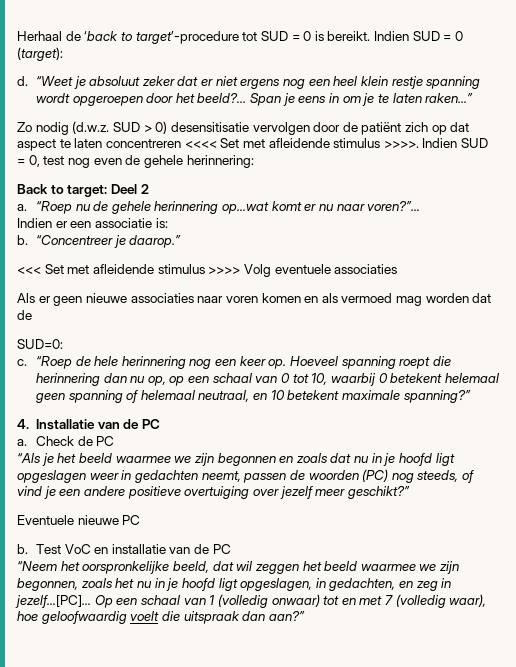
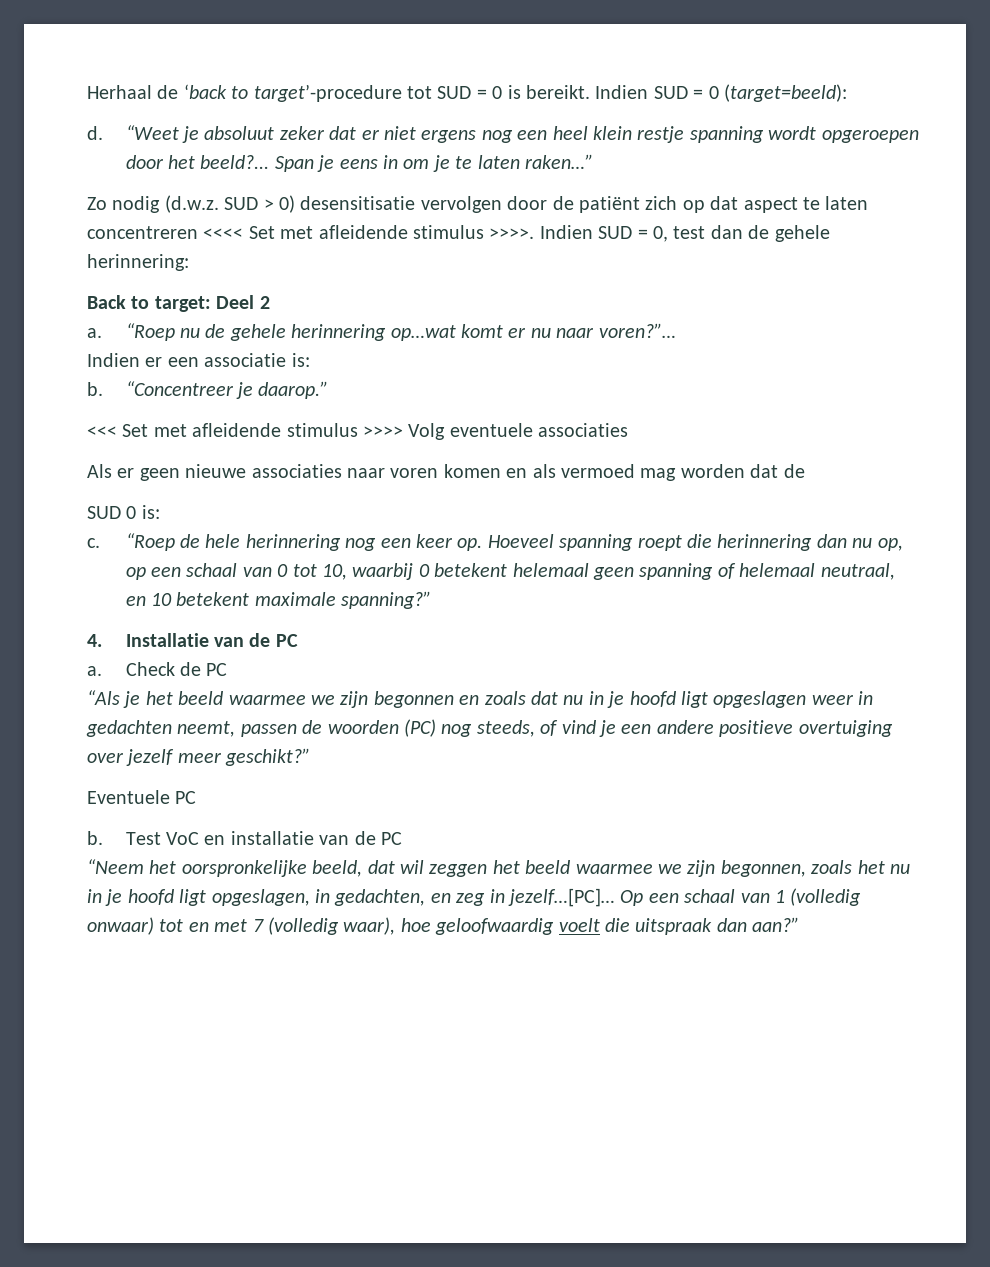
[17,47,63,61] (target): -> [723,84,847,102] (target=beeld):
[67,158,122,168] nog even -> [710,225,743,239] dan
[17,339,63,349] SUD=0: -> [87,505,160,519] SUD 0 is:
[77,515,119,525] nieuwe -> (170, 797) none

